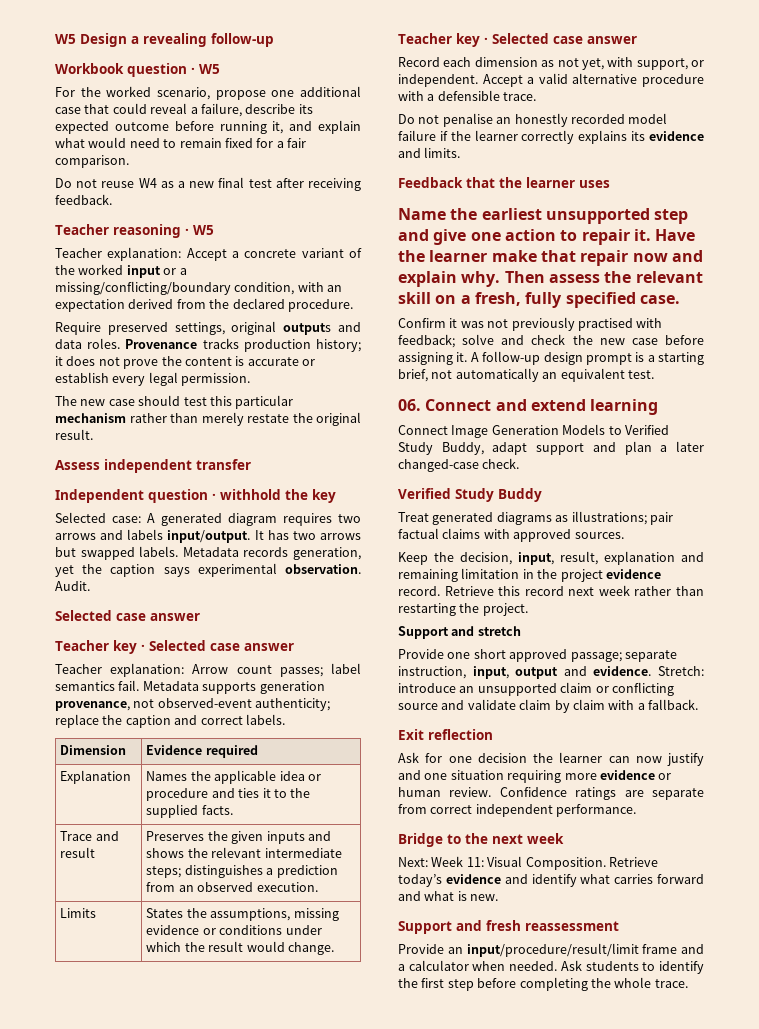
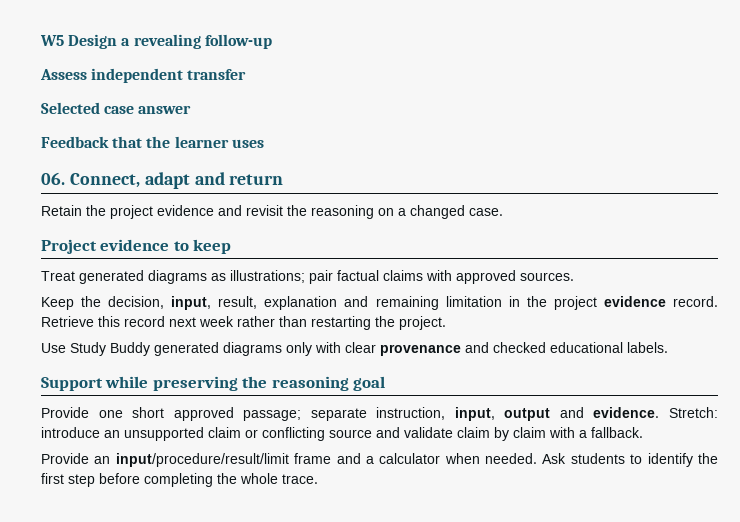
[55,63,220,77] [55,86,361,100] [55,103,313,117] [55,120,362,134] [55,137,306,148] [55,155,129,168] [55,177,361,191] [55,194,112,205] [55,224,214,238] [55,247,363,261] [55,264,187,278] [55,281,343,295] [55,298,353,312] [55,321,362,335] [55,338,361,352] [55,356,315,369] [55,372,251,386] [55,395,294,409] [55,412,361,426] [55,429,93,440] [55,459,251,473] [55,489,336,503] [55,512,361,526] [55,529,361,543] [55,546,361,560] [55,563,361,577] [55,581,90,591] [55,610,200,621] [55,640,294,654] [55,663,361,677] [55,680,325,694] [55,698,331,711] [55,714,285,728] [60,745,127,755] [146,745,258,758] [60,770,132,784] [146,770,321,784] [146,788,311,801] [146,804,233,818] [60,831,119,841] [60,847,96,858] [146,831,331,844] [146,847,342,858] [146,865,338,878] [146,882,318,892] [60,908,97,918] [146,908,339,921] [146,925,322,935] [146,941,334,955] [398,33,637,47] [398,57,704,70] [398,73,704,87] [398,90,537,101] [398,113,668,127] [398,130,704,144] [398,147,461,158] Workbook question · W5 // For the worked scenario, propose one additional case that could reveal a failure, describe its expected outcome before running it, and explain what would need to remain fixed for a fair comparison. // Do not reuse W4 as a new final test after receiving feedback. // Teacher reasoning · W5 // Teacher explanation: Accept a concrete variant of the worked input or a missing/conflicting/boundary condition, with an expectation derived from the declared procedure. // Require preserved settings, original outputs and data roles. Provenance tracks production history; it does not prove the content is accurate or establish every legal permission. // The new case should test this particular mechanism rather than merely restate the original result. // Assess independent transfer // Independent question · withhold the key // Selected case: A generated diagram requires two arrows and labels input/output. It has two arrows but swapped labels. Metadata records generation, yet the caption says experimental observation. Audit. // Selected case answer // Teacher key · Selected case answer // Teacher explanation: Arrow count passes; label semantics fail. Metadata supports generation provenance, not observed-event authenticity; replace the caption and correct labels. // Dimension | Evidence required // Explanation | Names the applicable idea or procedure and ties it to the supplied facts. // Trace and result | Preserves the given inputs and shows the relevant intermediate steps; distinguishes a prediction from an observed execution. // Limits | States the assumptions, missing evidence or conditions under which the result would change. // Teacher key · Selected case answer // Record each dimension as not yet, with support, or independent. Accept a valid alternative procedure with a defensible trace. // Do not penalise an honestly recorded model failure if the learner correctly explains its evidence and limits. -> [40,68,247,83] [41,102,192,114] Assess independent transfer // Selected case answer
[398,208,689,224] [398,229,696,245] [398,250,703,266] [398,271,703,287] [398,292,680,308] [398,317,663,331] [398,334,704,348] [398,351,704,365] [398,368,654,382] [398,399,659,415] [398,424,669,438] [398,441,704,455] [398,458,520,472] [398,488,542,502] Name the earliest unsupported step and give one action to repair it. Have the learner make that repair now and explain why. Then assess the relevant skill on a fresh, fully specified case. // Confirm it was not previously practised with feedback; solve and check the new case before assigning it. A follow-up design prompt is a starting brief, not automatically an equivalent test. // 06. Connect and extend learning // Connect Image Generation Models to Verified Study Buddy, adapt support and plan a later changed-case check. // Verified Study Buddy -> [41,172,284,189] [41,205,503,219] [41,239,232,254] 06. Connect, adapt and return // Retain the project evidence and revisit the reasoning on a changed case. // Project evidence to keep
[398,626,521,639] Support and stretch -> [41,342,668,356] [41,376,386,391] Use Study Buddy generated diagrams only with clear provenance and checked educational labels. // Support while preserving the reasoning goal
[398,729,493,740] [398,752,704,766] [398,770,672,783] [398,787,704,800] [398,804,637,817] [398,833,564,847] [398,856,658,870] [398,874,704,887] [398,891,499,901] [398,920,619,934] // Exit reflection // Ask for one decision the learner can now justify and one situation requiring more evidence or human review. Confidence ratings are separate from correct independent performance. // Bridge to the next week // Next: Week 11: Visual Composition. Retrieve today’s evidence and identify what carries forward and what is new. // Support and fresh reassessment -> (643, 432) none

